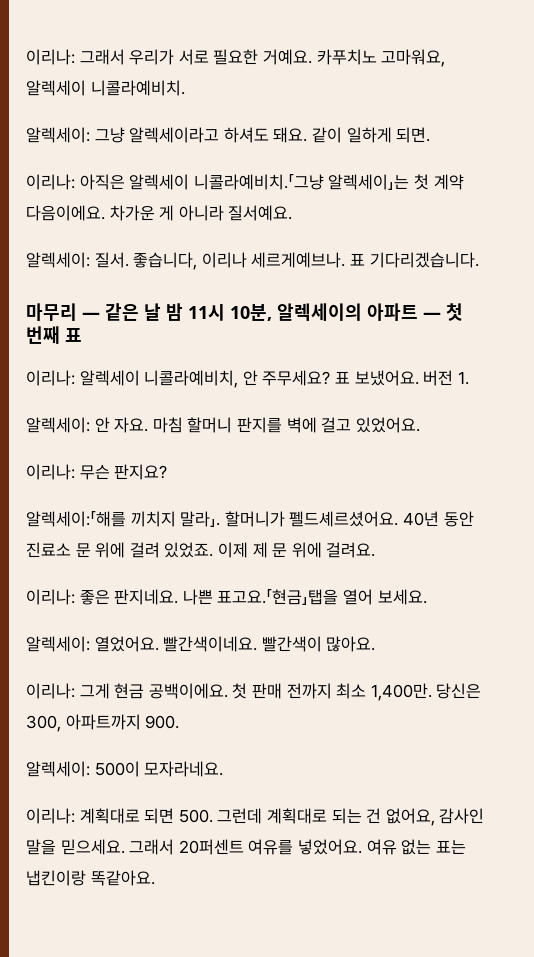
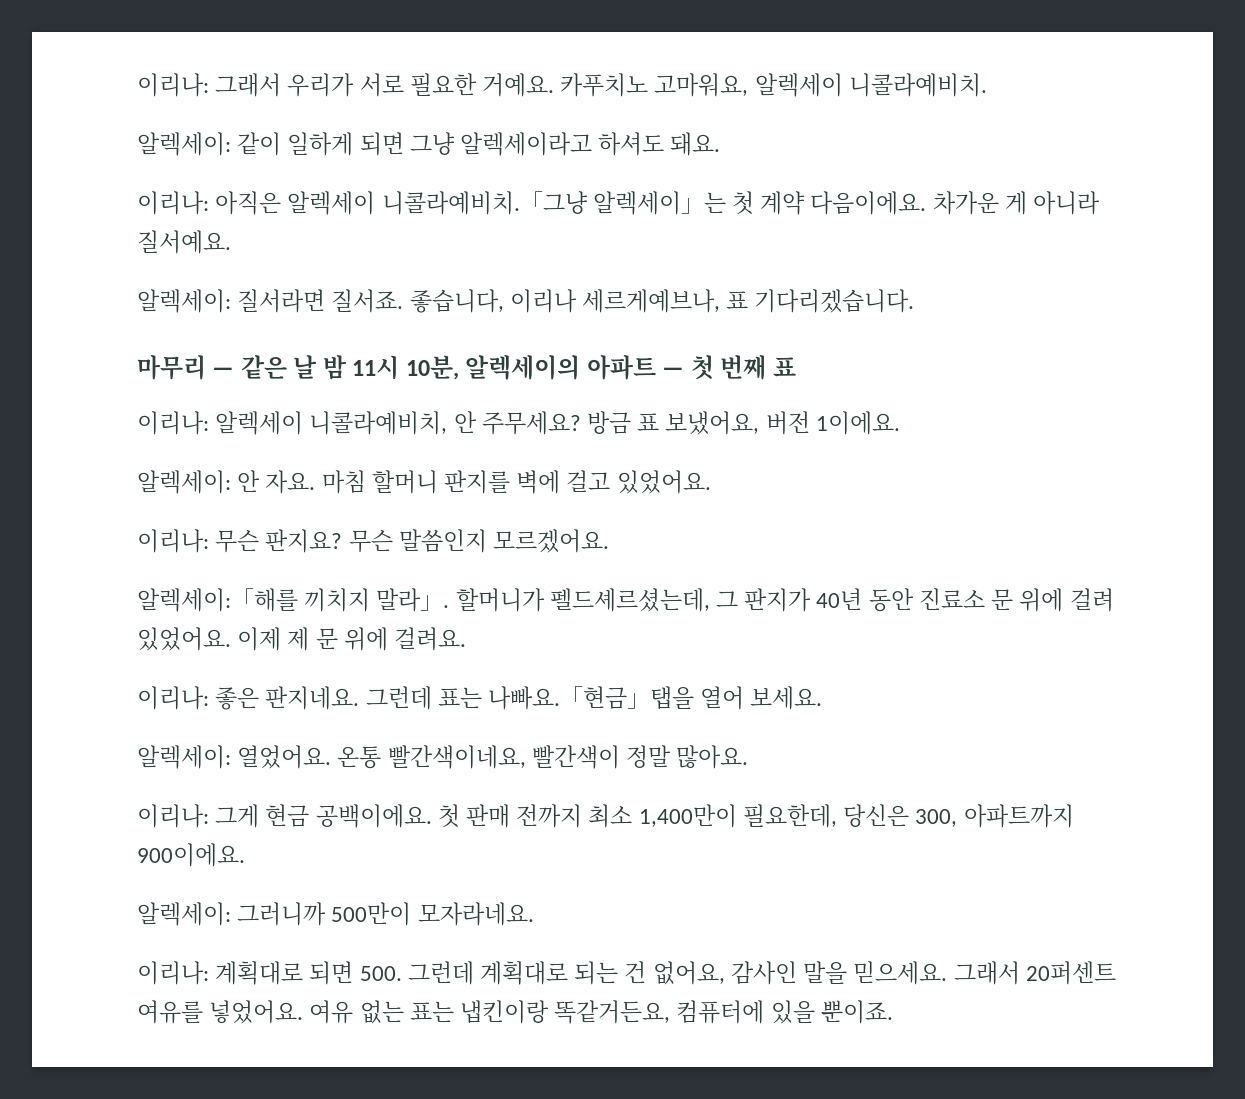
(90, 135) none -> [237,132,404,156] 같이 일하게 되면
[311,127,431,143] 같이 일하게 되면. -> (721, 144) none
[94,252,129,268] 질서. -> [237,289,404,313] 질서라면 질서죠.
[251,252,346,268] 세르게예브나. -> [582,289,721,313] 세르게예브나,
[334,370,469,386] 표 보냈어요. 버전 1. -> [587,411,900,435] 방금 표 보냈어요, 버전 1이에요.
(168, 472) none -> [348,529,610,553] 무슨 말씀인지 모르겠어요.
[289,511,399,527] 펠드셰르셨어요. -> [549,588,812,612] 펠드셰르셨는데, 그 판지가
[164,542,214,558] 있었죠. -> [137,627,231,651] 있었어요.
[182,589,267,605] 나쁜 표고요. -> [365,686,561,710] 그런데 표는 나빠요.
[163,636,322,652] 빨간색이네요. 빨간색이 -> [337,745,672,769] 온통 빨간색이네요, 빨간색이 정말
[370,683,432,701] 1,400만. -> [638,804,837,828] 1,400만이 필요한데,
[145,715,180,729] [26,761,140,777] 900. // 알렉세이: 500이 -> [137,843,245,867] [137,902,412,926] 900이에요. // 알렉세이: 그러니까 500만이
[90,870,155,886] 똑같아요. -> [554,1000,893,1024] 똑같거든요, 컴퓨터에 있을 뿐이죠.

